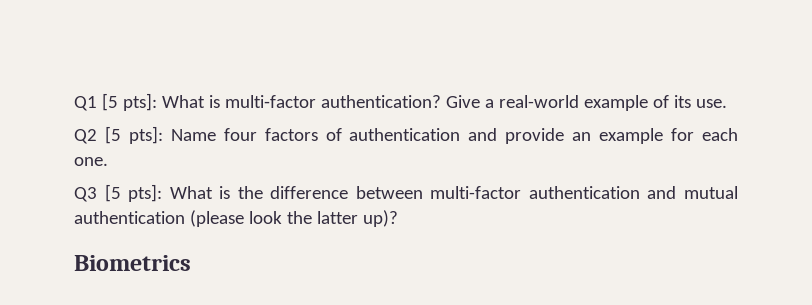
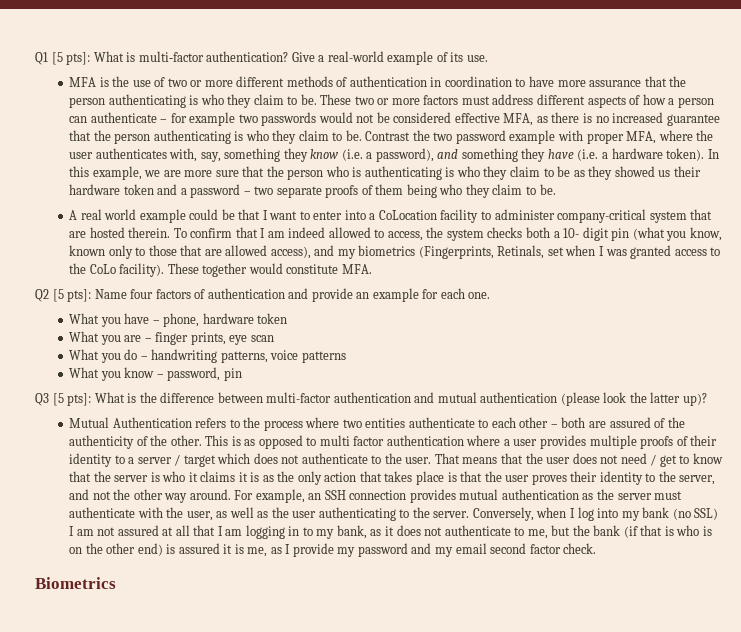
(727, 103) none -> [69,76,687,87] [69,94,714,108] [69,112,720,126] [69,130,714,144] [69,148,719,162] [69,166,701,180] [69,184,556,198] [69,209,713,223] [69,227,722,241] [69,245,721,259] [69,263,372,277] // MFA is the use of two or more different methods of authentication in coordination to have more assurance that the person authenticating is who they claim to be. These two or more factors must address different aspects of how a person can authenticate – for example two passwords would not be considered effective MFA, as there is no increased guarantee that the person authenticating is who they claim to be. Contrast the two password example with proper MFA, where the user authenticates with, say, something they know (i.e. a password), and something they have (i.e. a hardware token). In this example, we are more sure that the person who is authenticating is who they claim to be as they showed us their hardware token and a password – two separate proofs of them being who they claim to be. // A real world example could be that I want to enter into a CoLocation facility to administer company-critical system that are hosted therein. To confirm that I am indeed allowed to access, the system checks both a 10- digit pin (what you know, known only to those that are allowed access), and my biometrics (Fingerprints, Retinals, set when I was granted access to the CoLo facility). These together would constitute MFA.
(108, 161) none -> [69,313,288,327] [69,331,274,345] [69,349,346,363] [69,367,242,381] // What you have – phone, hardware token // What you are – finger prints, eye scan // What you do – handwriting patterns, voice patterns // What you know – password, pin
(398, 218) none -> [69,417,685,431] [69,435,718,449] [69,453,723,467] [69,471,716,485] [69,489,683,503] [69,507,719,521] [69,525,712,539] [69,543,597,557] // Mutual Authentication refers to the process where two entities authenticate to each other – both are assured of the authenticity of the other. This is as opposed to multi factor authentication where a user provides multiple proofs of their identity to a server / target which does not authenticate to the user. That means that the user does not need / get to know that the server is who it claims it is as the only action that takes place is that the user proves their identity to the server, and not the other way around. For example, an SSH connection provides mutual authentication as the server must authenticate with the user, as well as the user authenticating to the server. Conversely, when I log into my bank (no SSL) I am not assured at all that I am logging in to my bank, as it does not authenticate to me, but the bank (if that is who is on the other end) is assured it is me, as I provide my password and my email second factor check.

